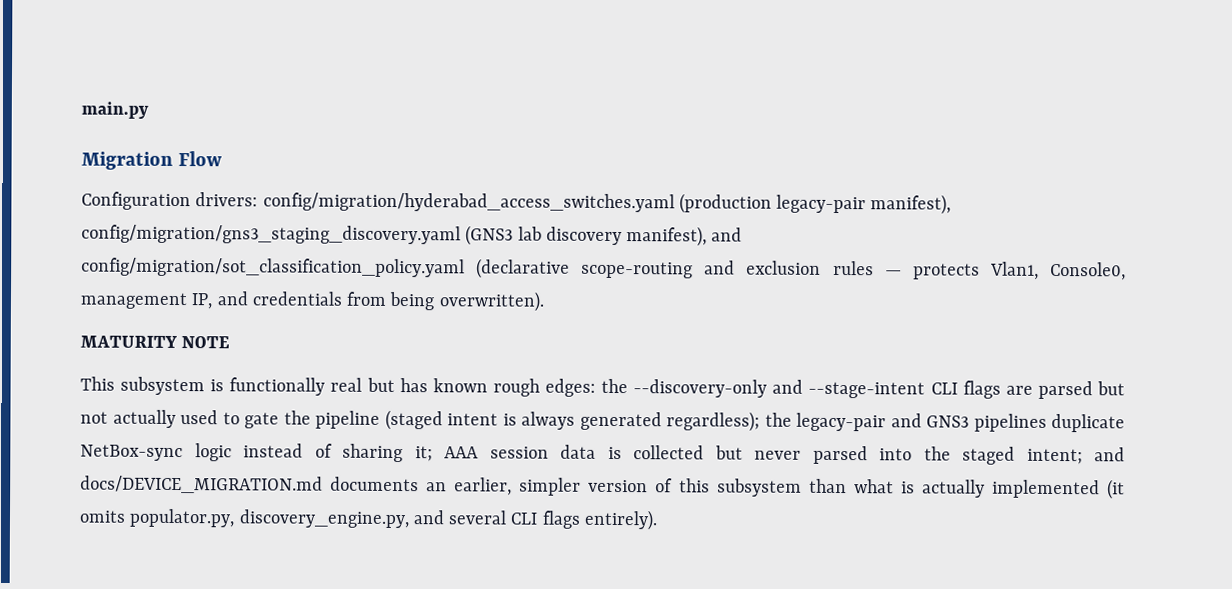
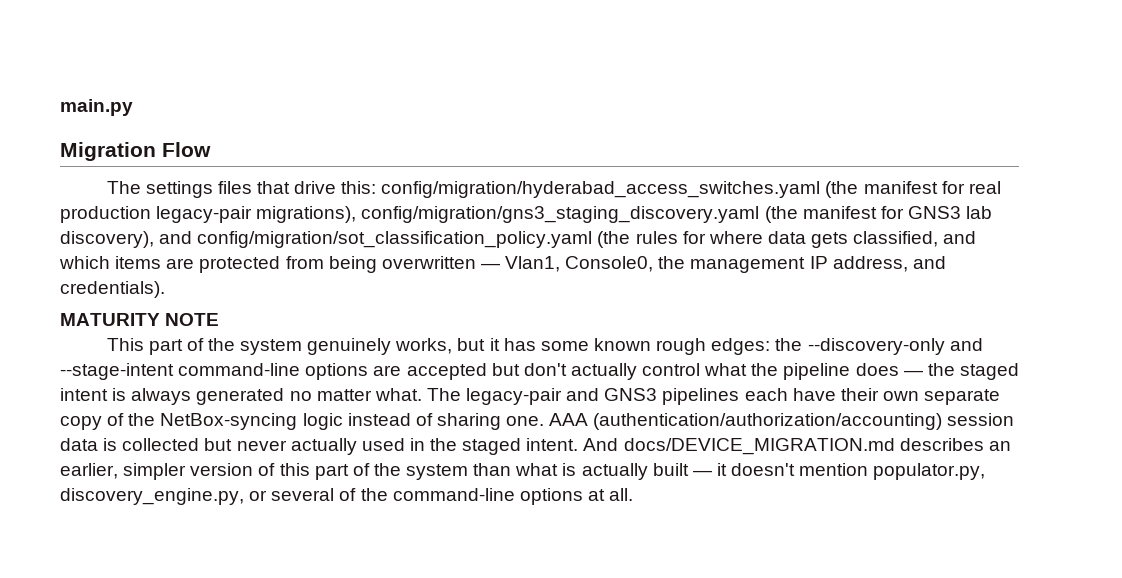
[81,191,952,215] [81,224,743,247] [81,257,1126,281] [80,291,545,312] [80,335,231,349] [80,376,428,396] Configuration drivers: config/migration/hyderabad_access_switches.yaml (production legacy-pair manifest), config/migration/gns3_staging_discovery.yaml (GNS3 lab discovery manifest), and config/migration/sot_classification_policy.yaml (declarative scope-routing and exclusion rules — protects Vlan1, Console0, management IP, and credentials from being overwritten). // MATURITY NOTE // This subsystem is functionally real but has -> [106,181,1001,198] [60,206,993,223] [60,231,977,248] [59,256,946,273] [60,281,165,298] [60,313,220,326] [106,338,589,355] The settings files that drive this: config/migration/hyderabad_access_switches.yaml (the manifest for real production legacy-pair migrations), config/migration/gns3_staging_discovery.yaml (the manifest for GNS3 lab discovery), and config/migration/sot_classification_policy.yaml (the rules for where data gets classified, and which items are protected from being overwritten — Vlan1, Console0, the management IP address, and credentials). // MATURITY NOTE // This part of the system genuinely works, but it has some
[930,380,1125,400] [80,409,1125,433] [80,444,183,462] CLI flags are parsed but not actually used to gate the pipeline (staged intent is always generated regardless); the legacy-pair and GNS3 pipelines duplicate NetBox-sync -> [178,363,1019,380] [60,388,1001,405] [60,413,298,430] command-line options are accepted but don't actually control what the pipeline does — the staged intent is always generated no matter what. The legacy-pair and GNS3 pipelines each have their own separate copy of the NetBox-syncing
[414,446,479,462] it; AAA -> [506,413,943,430] one. AAA (authentication/authorization/accounting)
[812,445,1125,465] [80,475,420,494] parsed into the staged intent; and docs/DEVICE_MIGRATION.md documents -> [290,438,984,455] actually used in the staged intent. And docs/DEVICE_MIGRATION.md describes
[716,478,1125,500] [79,508,658,531] subsystem than what is actually implemented (it omits populator.py, discovery_engine.py, and several CLI flags entirely). -> [314,463,986,480] [60,488,634,505] part of the system than what is actually built — it doesn't mention populator.py, discovery_engine.py, or several of the command-line options at all.

